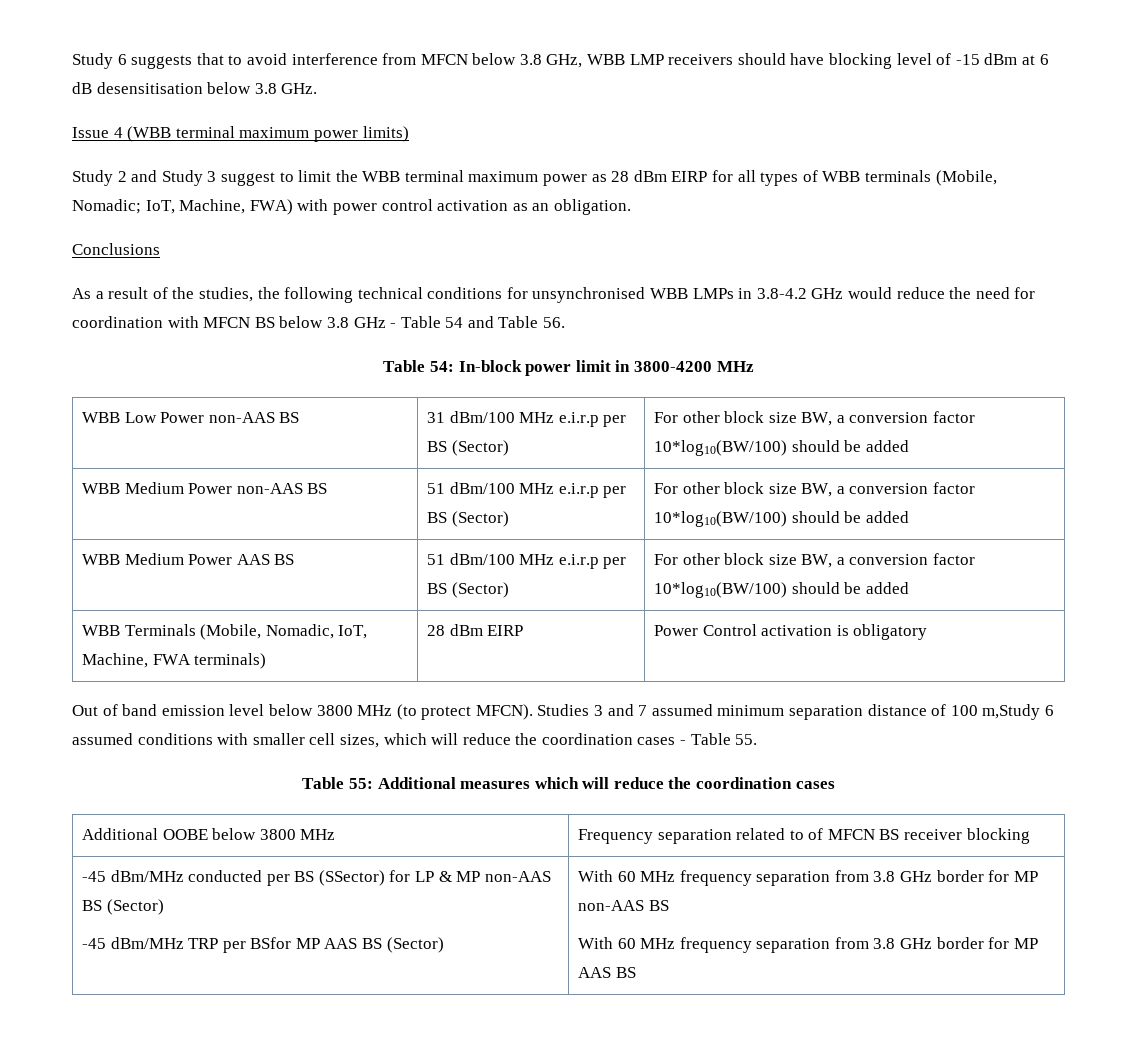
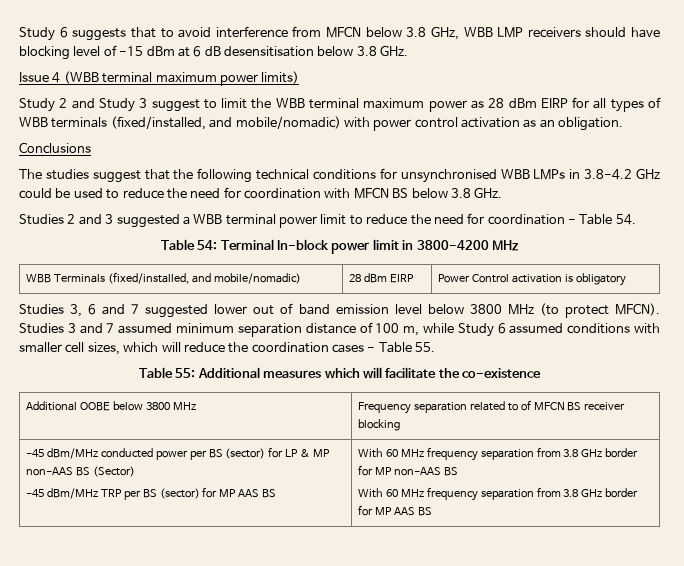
[935,170,997,186] [72,199,293,215] (Mobile, Nomadic; IoT, Machine, FWA) -> [110,116,341,130] (fixed/installed, and mobile/nomadic)
[72,287,253,302] As a result of the studies, -> [19,169,170,183] The studies suggest that
[848,287,893,299] would -> [19,188,120,199] could be used to
[353,316,566,328] GHz - Table 54 and Table 56. -> [474,187,503,198] [19,213,636,228] GHz. // Studies 2 and 3 suggested a WBB terminal power limit to reduce the need for coordination - Table 54.
(455, 366) none -> [220,239,274,250] Terminal
[124,412,300,423] [426,411,627,427] [426,440,509,456] [653,411,976,426] [653,440,909,456] [81,482,328,494] [426,482,627,498] [426,511,509,527] [653,482,976,497] [653,511,909,527] [81,553,295,565] [426,553,627,569] [426,582,509,598] [653,553,976,568] [653,582,909,598] [81,624,368,640] [81,653,267,669] Low Power non-AAS BS | 31 dBm/100 MHz e.i.r.p per BS (Sector) | For other block size BW, a conversion factor 10*log10(BW/100) should be added // WBB Medium Power non-AAS BS | 51 dBm/100 MHz e.i.r.p per BS (Sector) | For other block size BW, a conversion factor 10*log10(BW/100) should be added // WBB Medium Power AAS BS | 51 dBm/100 MHz e.i.r.p per BS (Sector) | For other block size BW, a conversion factor 10*log10(BW/100) should be added // WBB Terminals (Mobile, Nomadic, IoT, Machine, FWA terminals) -> [53,272,301,284] Terminals (fixed/installed, and mobile/nomadic)
[72,705,98,716] Out -> [19,304,275,318] Studies 3, 6 and 7 suggested lower out
[982,704,1041,720] m,Study -> [403,323,494,337] m, while Study
[613,777,835,789] reduce the coordination cases -> [385,367,541,378] facilitate the co-existence
[266,870,385,886] per BS (SSector) -> [155,448,266,460] power per BS (sector)
[250,937,444,953] BSfor MP AAS BS (Sector) -> [142,487,277,499] BS (sector) for MP AAS BS

